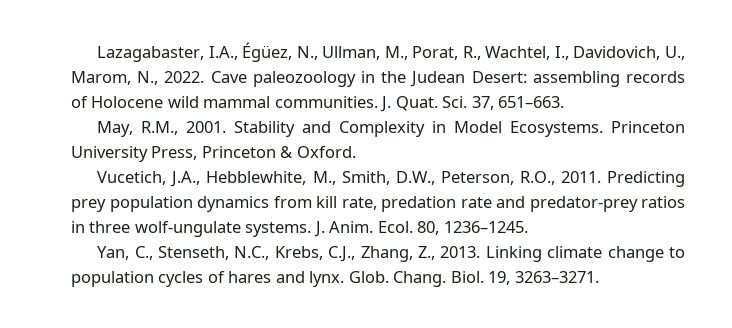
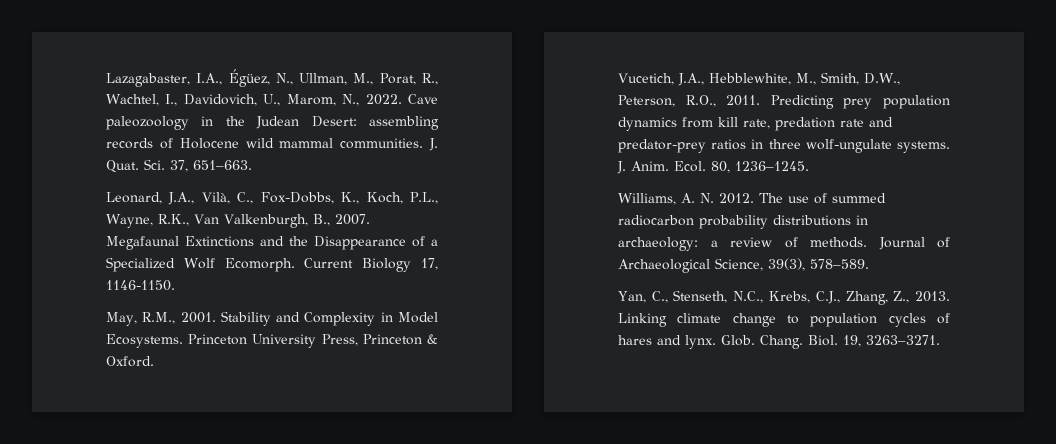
(565, 102) none -> [106,192,439,205] [106,214,370,228] [106,236,438,250] [106,257,438,272] [106,280,175,291] // Leonard, J.A., Vilà, C., Fox-Dobbs, K., Koch, P.L., Wayne, R.K., Van Valkenburgh, B., 2007. Megafaunal Extinctions and the Disappearance of a Specialized Wolf Ecomorph. Current Biology 17, 1146-1150.
(528, 227) none -> [618,193,886,205] [618,215,868,229] [618,237,950,251] [618,258,869,273] // Williams, A. N. 2012. The use of summed radiocarbon probability distributions in archaeology: a review of methods. Journal of Archaeological Science, 39(3), 578–589.

